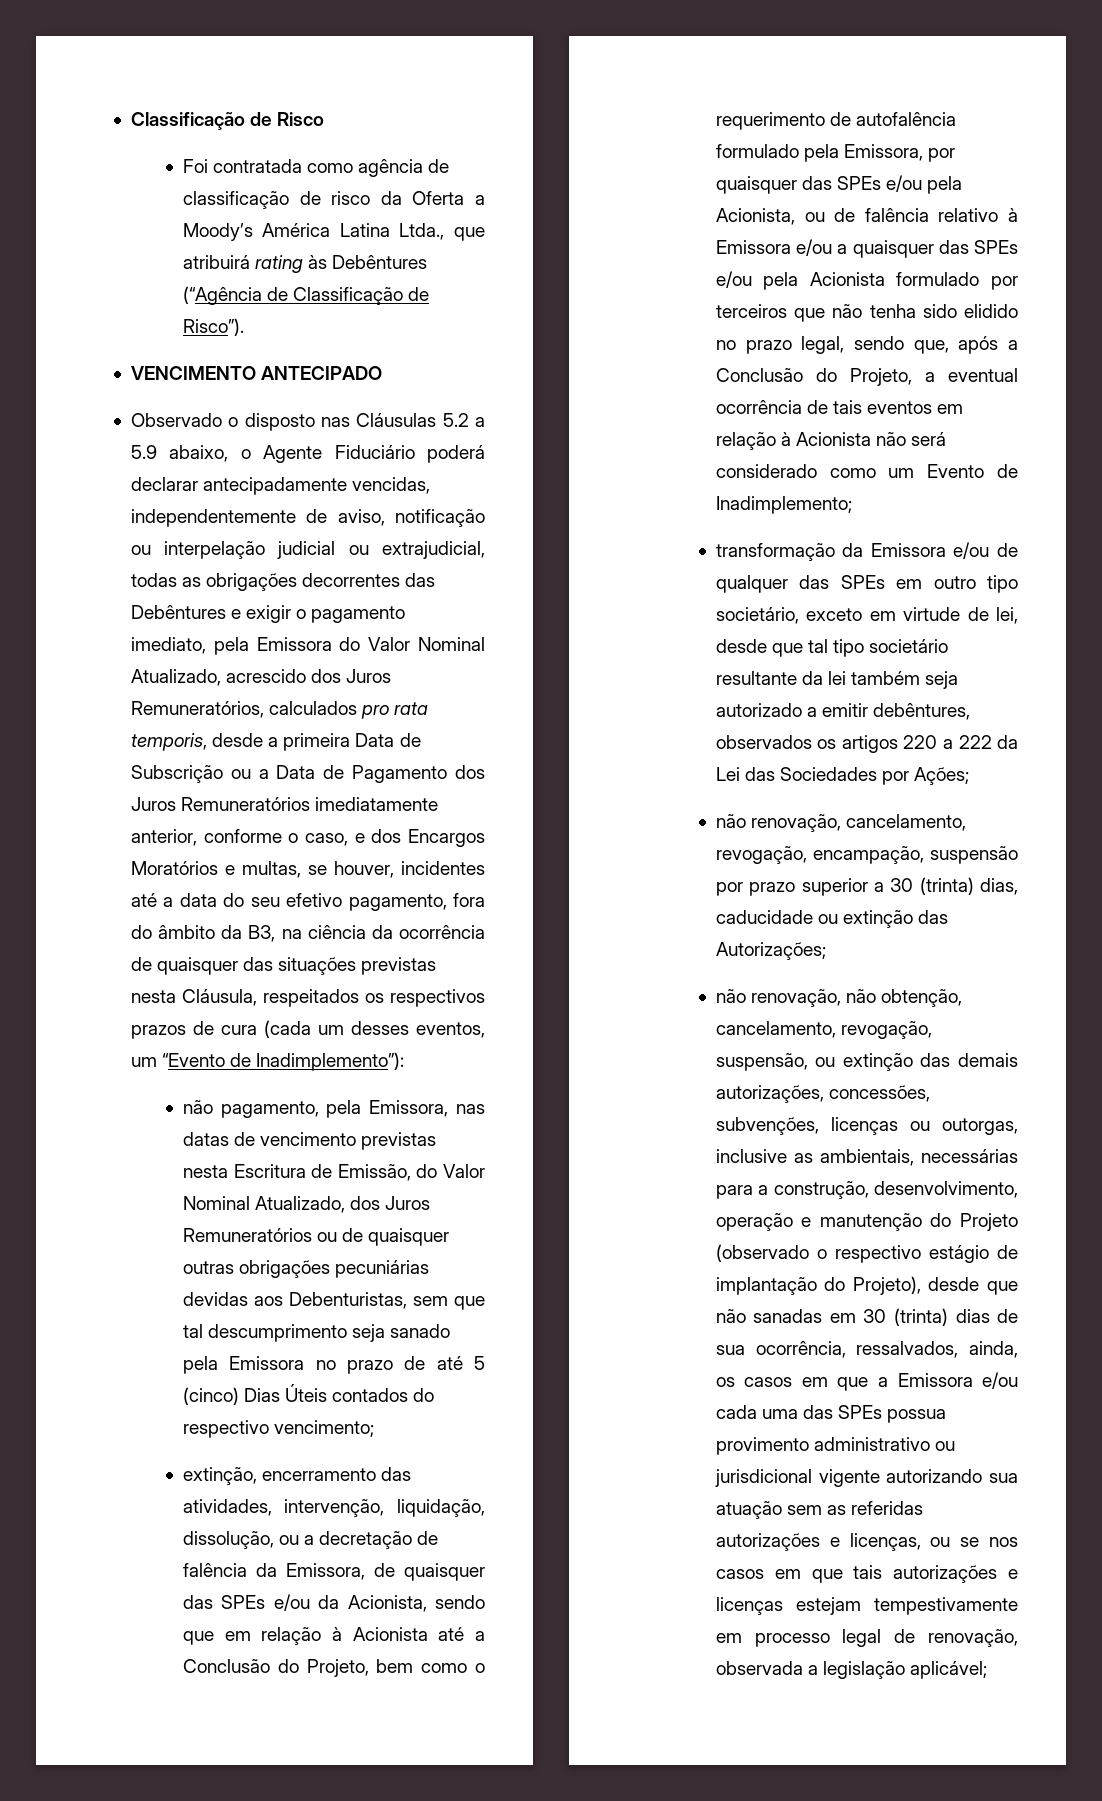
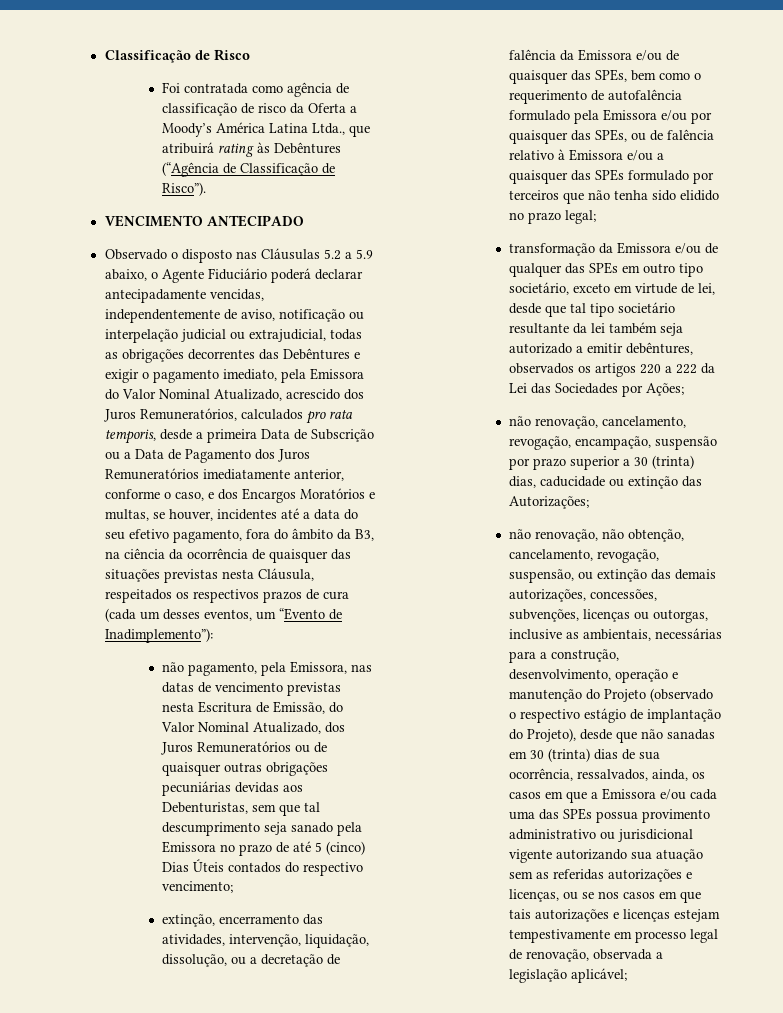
[285,1563,486,1581] [182,1594,486,1612] [182,1627,486,1645] [182,1659,369,1677] Emissora, de quaisquer das SPEs e/ou da Acionista, sendo que em relação à Acionista até a Conclusão do Projeto, -> [577,49,679,61] [508,69,627,84] Emissora e/ou de quaisquer das SPEs,
[844,144,924,161] Emissora, -> [602,109,687,121] Emissora e/ou
[837,175,963,194] [715,208,795,225] SPEs e/ou pela Acionista, -> [594,129,627,142] SPEs,
[715,271,885,290] e/ou pela Acionista -> (624, 175) none
[801,336,1018,354] [715,368,1018,386] [715,400,964,414] [715,432,947,450] [715,464,1018,478] [715,496,852,514] legal, sendo que, após a Conclusão do Projeto, a eventual ocorrência de tais eventos em relação à Acionista não será considerado como um Evento de Inadimplemento; -> [564,210,596,224] legal;

